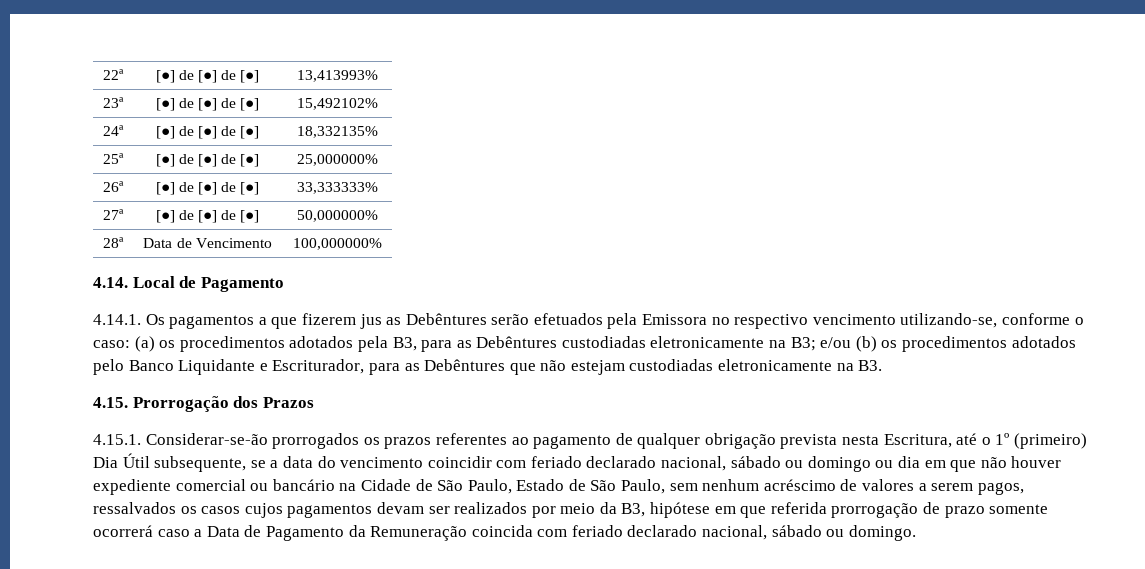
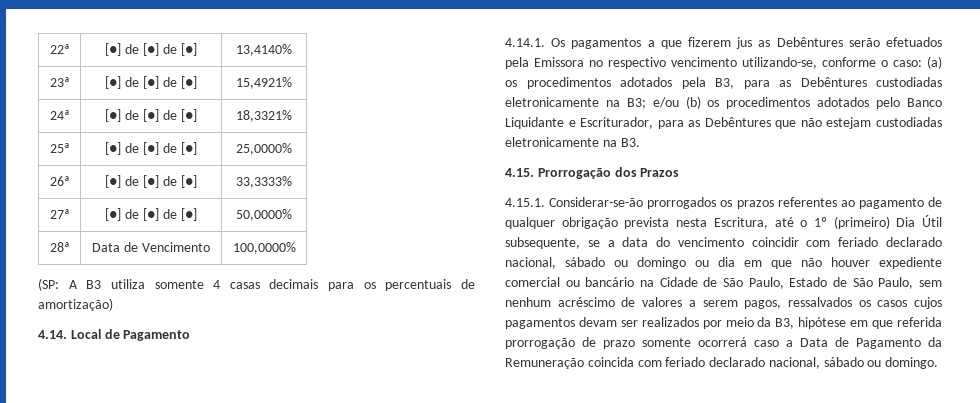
[296,70,378,82] 13,413993% -> [236,44,292,56] 13,4140%
[296,98,378,110] 15,492102% -> [236,77,292,89] 15,4921%
[296,126,378,138] 18,332135% -> [236,110,292,122] 18,3321%
[296,154,378,166] 25,000000% -> [236,143,292,155] 25,0000%
[296,182,378,194] 33,333333% -> [236,176,292,188] 33,3333%
[296,210,378,222] 50,000000% -> [236,209,292,221] 50,0000%
[292,238,382,250] 100,000000% -> [232,242,296,254] [38,278,475,291] [38,298,113,311] 100,0000% // (SP: A B3 utiliza somente 4 casas decimais para os percentuais de amortização)

